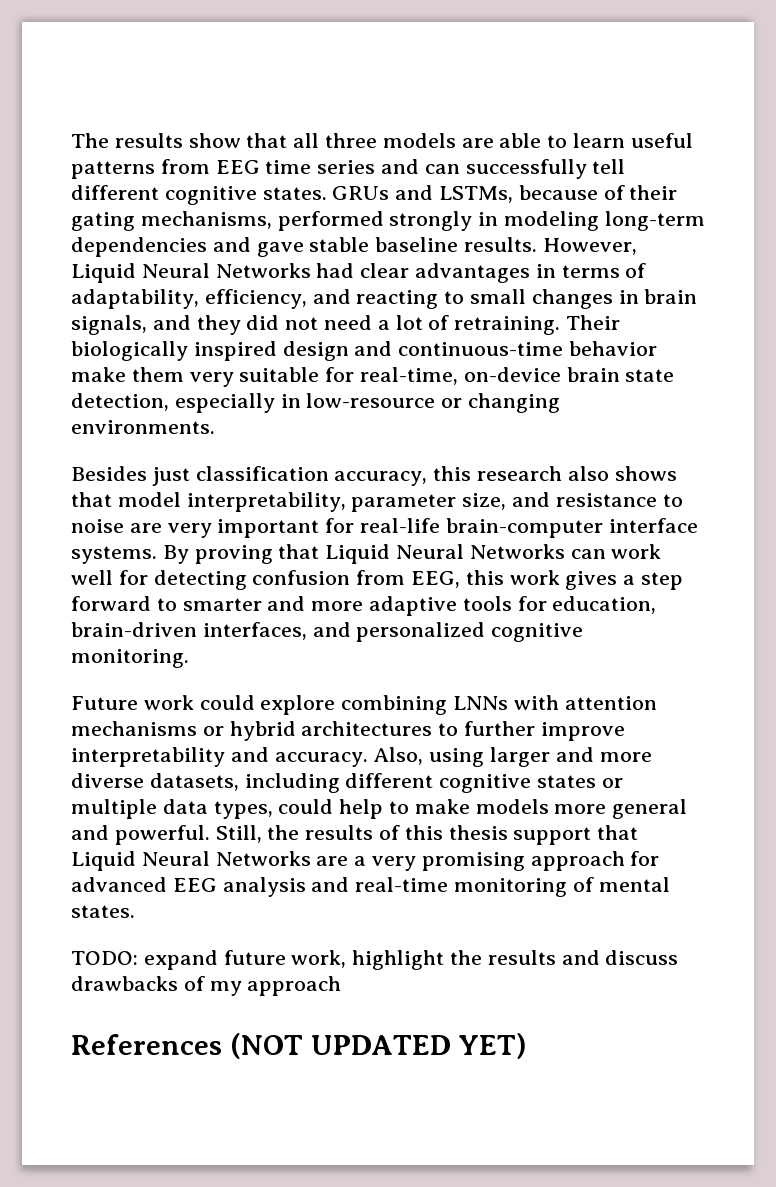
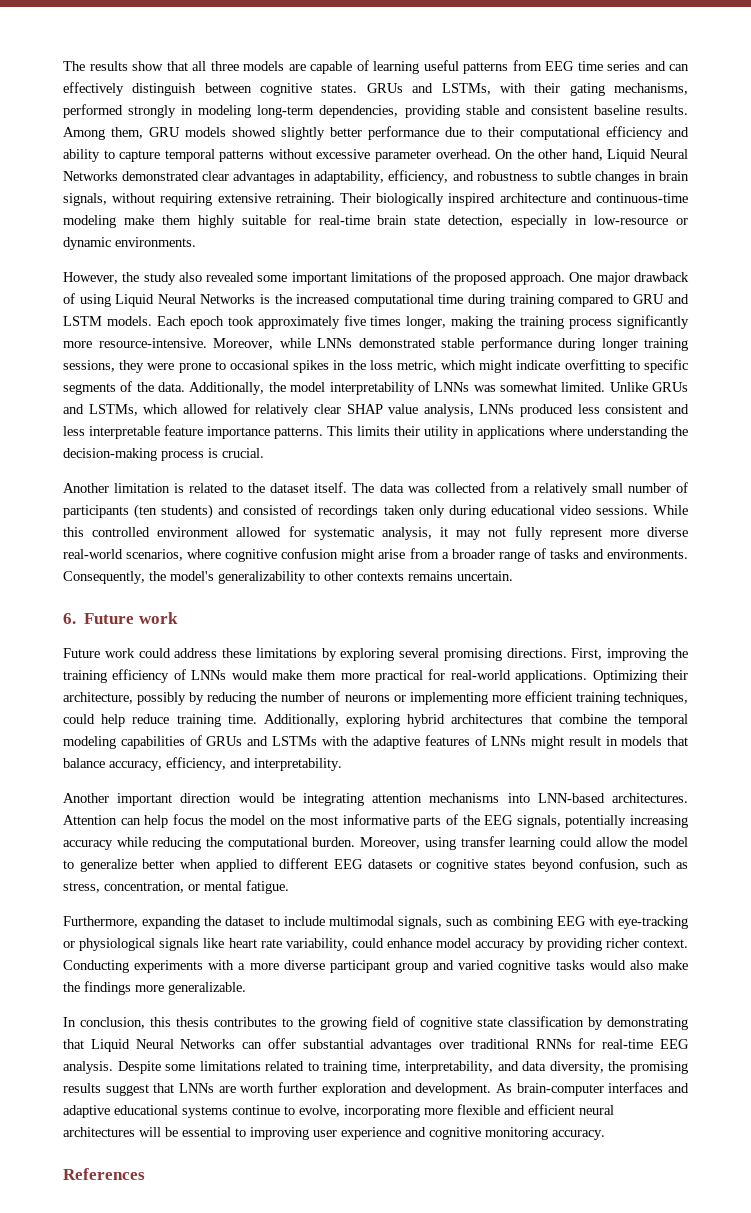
[499,133,626,148] able to learn -> [310,60,419,74] capable of learning
[465,159,626,179] [71,185,159,200] successfully tell different -> [63,82,252,96] effectively distinguish between
[518,185,625,200] because of -> [499,83,526,93] with
[71,237,637,257] [71,263,355,283] dependencies and gave stable baseline results. However, Liquid Neural Networks had -> [319,105,688,118] [63,126,689,140] [63,149,688,162] [63,171,200,181] dependencies, providing stable and consistent baseline results. Among them, GRU models showed slightly better performance due to their computational efficiency and ability to capture temporal patterns without excessive parameter overhead. On the other hand, Liquid Neural Networks demonstrated
[561,263,647,278] terms of -> (312, 176) none
[356,289,527,309] reacting to small -> [476,171,591,181] robustness to subtle
[152,315,450,335] and they did not need a lot of -> [112,193,271,206] without requiring extensive
[282,341,349,361] design -> [499,193,566,203] architecture
[569,341,658,356] [71,367,234,387] behavior make them very -> [63,215,235,228] modeling make them highly
[360,367,561,385] real-time, on-device -> [318,215,370,225] real-time
[468,393,561,413] changing -> [63,237,111,250] dynamic
[71,466,677,486] [71,492,683,512] [71,518,698,538] [71,545,273,564] Besides just classification accuracy, this research also shows that model interpretability, parameter size, and resistance to noise are very important for real-life brain-computer interface systems. By proving -> [63,271,689,285] [63,293,690,307] [63,315,689,329] [63,337,688,351] [63,359,688,373] [63,381,688,395] [63,403,689,417] [63,425,688,439] [63,448,264,461] [63,482,688,496] [63,504,689,519] [63,526,688,540] [63,548,688,562] [63,571,513,584] [63,612,179,624] [63,648,688,661] [63,669,688,683] [63,691,689,705] [63,714,688,727] [63,735,688,749] [63,757,342,771] [63,793,688,806] [63,814,688,828] [63,836,689,850] [63,858,689,872] [63,880,289,894] [63,916,688,929] [63,938,688,951] [63,960,688,973] [63,981,246,995] [63,1016,688,1030] However, the study also revealed some important limitations of the proposed approach. One major drawback of using Liquid Neural Networks is the increased computational time during training compared to GRU and LSTM models. Each epoch took approximately five times longer, making the training process significantly more resource-intensive. Moreover, while LNNs demonstrated stable performance during longer training sessions, they were prone to occasional spikes in the loss metric, which might indicate overfitting to specific segments of the data. Additionally, the model interpretability of LNNs was somewhat limited. Unlike GRUs and LSTMs, which allowed for relatively clear SHAP value analysis, LNNs produced less consistent and less interpretable feature importance patterns. This limits their utility in applications where understanding the decision-making process is crucial. // Another limitation is related to the dataset itself. The data was collected from a relatively small number of participants (ten students) and consisted of recordings taken only during educational video sessions. While this controlled environment allowed for systematic analysis, it may not fully represent more diverse real-world scenarios, where cognitive confusion might arise from a broader range of tasks and environments. Consequently, the model's generalizability to other contexts remains uncertain. // 6. Future work // Future work could address these limitations by exploring several promising directions. First, improving the training efficiency of LNNs would make them more practical for real-world applications. Optimizing their architecture, possibly by reducing the number of neurons or implementing more efficient training techniques, could help reduce training time. Additionally, exploring hybrid architectures that combine the temporal modeling capabilities of GRUs and LSTMs with the adaptive features of LNNs might result in models that balance accuracy, efficiency, and interpretability. // Another important direction would be integrating attention mechanisms into LNN-based architectures. Attention can help focus the model on the most informative parts of the EEG signals, potentially increasing accuracy while reducing the computational burden. Moreover, using transfer learning could allow the model to generalize better when applied to different EEG datasets or cognitive states beyond confusion, such as stress, concentration, or mental fatigue. // Furthermore, expanding the dataset to include multimodal signals, such as combining EEG with eye-tracking or physiological signals like heart rate variability, could enhance model accuracy by providing richer context. Conducting experiments with a more diverse participant group and varied cognitive tasks would also make the findings more generalizable. // In conclusion, this thesis contributes to the growing field of cognitive state classification by demonstrating
[611,544,662,559] [71,570,684,590] [71,596,657,616] [71,622,584,642] [71,649,189,668] [71,695,657,715] [71,721,625,741] [71,747,652,767] [71,773,623,793] [71,799,688,819] [71,825,639,845] [71,851,660,871] [71,877,670,897] [71,905,135,918] [71,950,679,970] [71,976,342,996] [71,1033,528,1059] work well for detecting confusion from EEG, this work gives a step forward to smarter and more adaptive tools for education, brain-driven interfaces, and personalized cognitive monitoring. // Future work could explore combining LNNs with attention mechanisms or hybrid architectures to further improve interpretability and accuracy. Also, using larger and more diverse datasets, including different cognitive states or multiple data types, could help to make models more general and powerful. Still, the results of this thesis support that Liquid Neural Networks are a very promising approach for advanced EEG analysis and real-time monitoring of mental states. // TODO: expand future work, highlight the results and discuss drawbacks of my approach // References (NOT UPDATED YET) -> [267,1038,689,1052] [63,1061,689,1074] [63,1082,689,1096] [63,1104,614,1118] [63,1127,605,1140] [63,1168,145,1180] offer substantial advantages over traditional RNNs for real-time EEG analysis. Despite some limitations related to training time, interpretability, and data diversity, the promising results suggest that LNNs are worth further exploration and development. As brain-computer interfaces and adaptive educational systems continue to evolve, incorporating more flexible and efficient neural architectures will be essential to improving user experience and cognitive monitoring accuracy. // References

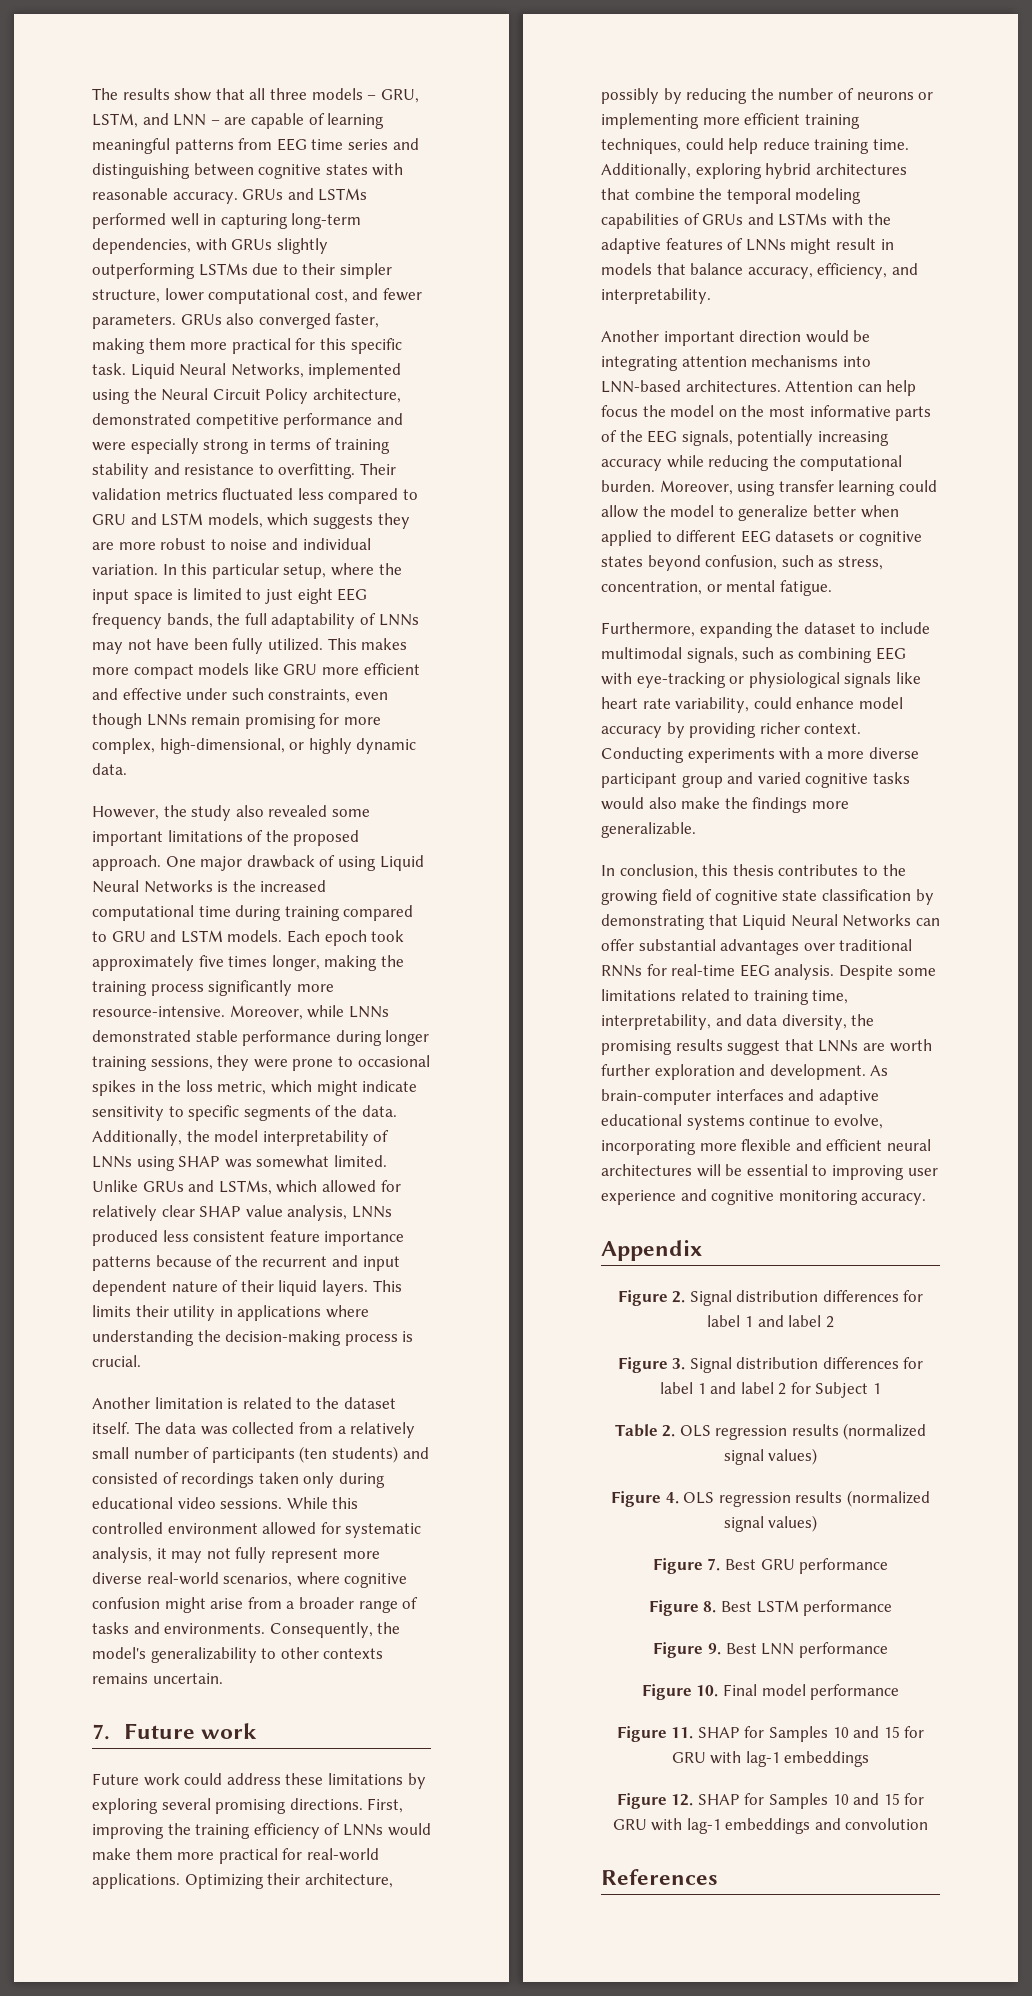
(284, 66) none -> [367,89,419,103] [92,113,220,128] – GRU, LSTM, and LNN –
[423,60,459,71] useful -> [92,138,170,154] meaningful
[669,64,689,71] [63,82,689,96] [63,104,688,118] [63,126,689,140] [63,149,688,162] [63,170,690,184] [63,193,688,206] [63,214,688,228] [63,237,196,250] can effectively distinguish between cognitive states. GRUs and LSTMs, with their gating mechanisms, performed strongly in modeling long-term dependencies, providing stable and consistent baseline results. Among them, GRU models showed slightly better performance due to their computational efficiency and ability to capture temporal patterns without excessive parameter overhead. On the other hand, Liquid Neural Networks demonstrated clear advantages in adaptability, efficiency, and robustness to subtle changes in brain signals, without requiring extensive retraining. Their biologically inspired architecture and continuous-time modeling make them highly suitable for real-time brain state detection, especially in low-resource or dynamic environments. -> [92,163,404,179] [92,188,368,204] [92,213,362,229] [92,238,328,254] [92,263,392,279] [92,288,422,304] [92,313,380,329] [92,338,402,354] [92,363,402,379] [92,388,401,404] [92,413,403,429] [92,438,390,454] [92,463,396,479] [92,488,418,504] [92,513,410,529] [92,538,371,550] [92,563,402,579] [92,588,368,604] [92,613,419,629] [92,638,408,654] [92,663,420,679] [92,688,388,703] [92,713,381,729] [92,738,417,754] [92,763,127,775] distinguishing between cognitive states with reasonable accuracy. GRUs and LSTMs performed well in capturing long-term dependencies, with GRUs slightly outperforming LSTMs due to their simpler structure, lower computational cost, and fewer parameters. GRUs also converged faster, making them more practical for this specific task. Liquid Neural Networks, implemented using the Neural Circuit Policy architecture, demonstrated competitive performance and were especially strong in terms of training stability and resistance to overfitting. Their validation metrics fluctuated less compared to GRU and LSTM models, which suggests they are more robust to noise and individual variation. In this particular setup, where the input space is limited to just eight EEG frequency bands, the full adaptability of LNNs may not have been fully utilized. This makes more compact models like GRU more efficient and effective under such constraints, even though LNNs remain promising for more complex, high-dimensional, or highly dynamic data.
[564,359,625,373] overfitting -> [92,1106,164,1121] sensitivity
(470, 387) none -> [136,1156,221,1171] using SHAP
[668,404,689,414] [63,425,323,439] and less interpretable feature importance patterns. -> [269,1230,405,1246] [92,1255,400,1271] [92,1280,368,1296] feature importance patterns because of the recurrent and input dependent nature of their liquid layers.
[63,613,76,624] 6. -> [92,1724,110,1740] 7.
(605, 1135) none -> [601,1240,702,1261] [617,1290,924,1306] [707,1315,834,1328] [617,1357,924,1373] [659,1382,882,1398] [614,1423,927,1440] [723,1448,818,1465] [611,1490,930,1507] [723,1515,818,1532] [652,1558,889,1574] [648,1600,893,1616] [653,1642,888,1658] [641,1684,900,1700] [616,1726,925,1742] [671,1751,870,1767] [616,1793,925,1809] [612,1818,929,1834] // Appendix // Figure 2. Signal distribution differences for label 1 and label 2 // Figure 3. Signal distribution differences for label 1 and label 2 for Subject 1 // Table 2. OLS regression results (normalized signal values) // Figure 4. OLS regression results (normalized signal values) // Figure 7. Best GRU performance // Figure 8. Best LSTM performance // Figure 9. Best LNN performance // Figure 10. Final model performance // Figure 11. SHAP for Samples 10 and 15 for GRU with lag-1 embeddings // Figure 12. SHAP for Samples 10 and 15 for GRU with lag-1 embeddings and convolution

